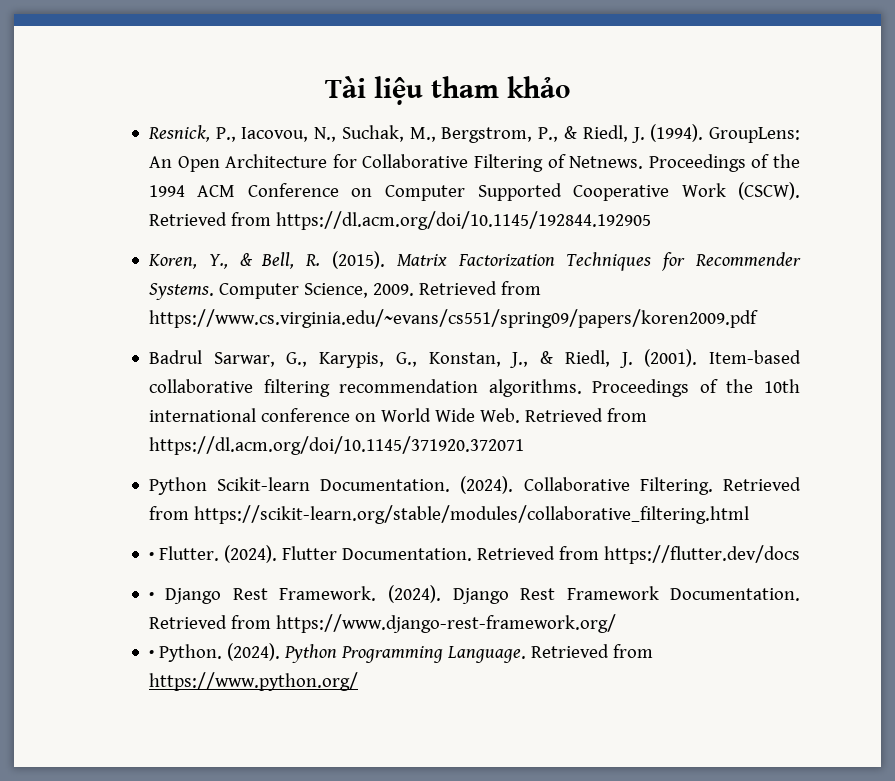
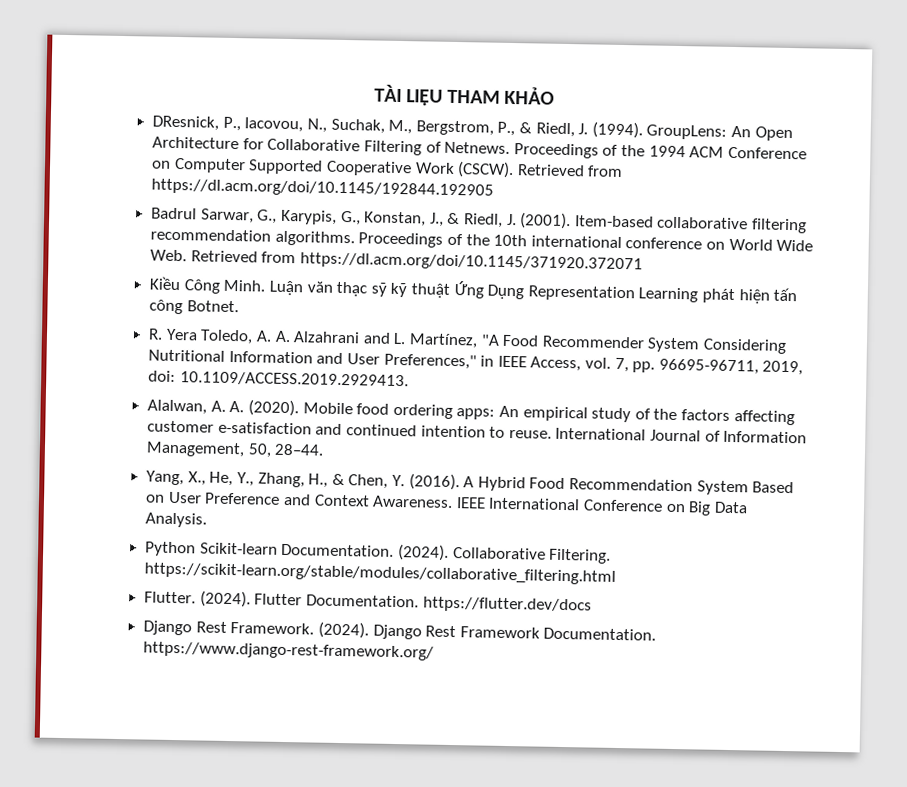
[325,76,570,105] [147,125,210,142] Tài liệu tham khảo // Resnick, -> [373,84,556,106] [152,115,220,131] TÀI LIỆU THAM KHẢO // DResnick,
[147,251,801,271] [148,281,541,300] [148,309,758,328] // Koren, Y., & Bell, R. (2015). Matrix Factorization Techniques for Recommender Systems. Computer Science, 2009. Retrieved from https://www.cs.virginia.edu/~evans/cs551/spring09/papers/koren2009.pdf -> (495, 188) none
(524, 445) none -> [149,276,798,304] [149,299,239,315] [148,328,787,354] [148,349,804,376] [148,370,409,388] [147,399,795,426] [147,420,808,444] [146,441,325,458] [146,470,795,496] [145,491,748,516] [145,512,208,528] // Kiều Công Minh. Luận văn thạc sỹ kỹ thuật Ứng Dụng Representation Learning phát hiện tấn công Botnet. // R. Yera Toledo, A. A. Alzahrani and L. Martínez, "A Food Recommender System Considering Nutritional Information and User Preferences," in IEEE Access, vol. 7, pp. 96695-96711, 2019, doi: 10.1109/ACCESS.2019.2929413. // Alalwan, A. A. (2020). Mobile food ordering apps: An empirical study of the factors affecting customer e-satisfaction and continued intention to reuse. International Journal of Information Management, 50, 28–44. // Yang, X., He, Y., Zhang, H., & Chen, Y. (2016). A Hybrid Food Recommendation System Based on User Preference and Context Awareness. IEEE International Conference on Big Data Analysis.
[722,477,801,491] [148,506,189,520] Retrieved from -> (612, 556) none
[148,552,154,560] • -> (617, 573) none
[476,546,599,560] Retrieved from -> (420, 601) none
[148,592,154,600] • -> (592, 605) none
[148,615,271,629] Retrieved from -> (657, 634) none
[148,643,653,663] [148,672,358,691] // • Python. (2024). Python Programming Language. Retrieved from https://www.python.org/ -> (435, 651) none

